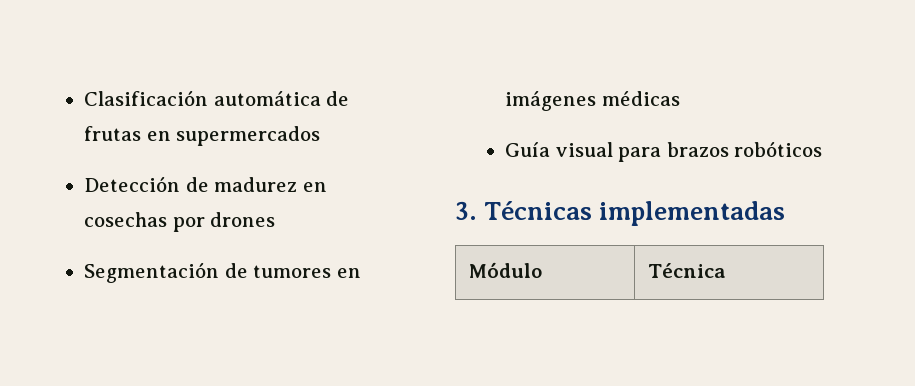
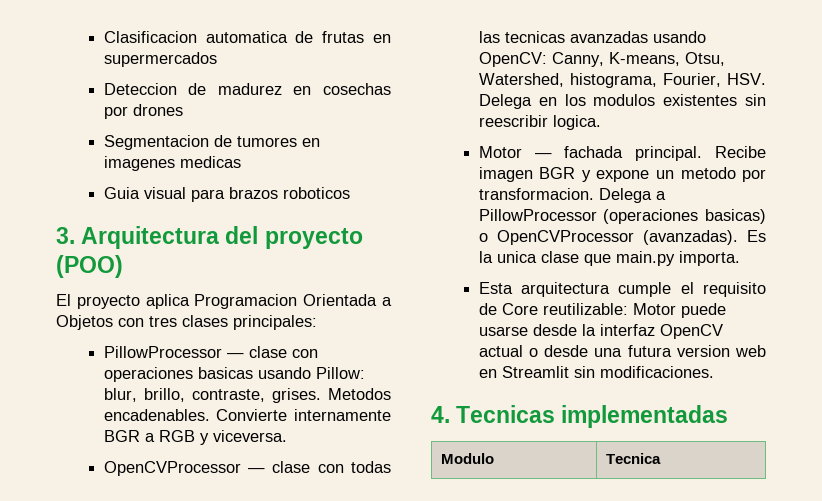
[84,90,321,106] Clasificación automática -> [103,31,288,43] Clasificacion automatica
[84,176,181,192] Detección -> [103,83,177,95] Deteccion
[84,262,220,283] Segmentación -> [103,135,209,150] Segmentacion
[505,91,680,111] [505,142,551,157] imágenes médicas // Guía -> [103,156,241,171] [103,187,140,199] imagenes medicas // Guia
[734,141,823,157] robóticos -> [282,187,350,199] roboticos
[484,201,593,220] Técnicas -> [81,226,363,249] [56,255,123,278] [56,294,393,309] [56,315,317,330] [103,346,318,358] [103,367,365,382] [103,388,392,403] [103,409,391,421] [103,430,287,445] [103,461,392,476] [478,31,706,43] [478,52,725,67] [478,73,766,88] [478,94,766,109] [478,115,601,130] [478,146,766,161] [478,167,766,182] [478,188,666,203] [478,209,766,224] [478,230,766,245] [478,251,740,266] [478,282,766,297] [478,303,726,318] [478,324,723,339] [478,345,766,357] [478,366,714,378] [431,405,556,423] Arquitectura del proyecto (POO) // El proyecto aplica Programacion Orientada a Objetos con tres clases principales: // PillowProcessor — clase con operaciones basicas usando Pillow: blur, brillo, contraste, grises. Metodos encadenables. Convierte internamente BGR a RGB y viceversa. // OpenCVProcessor — clase con todas las tecnicas avanzadas usando OpenCV: Canny, K-means, Otsu, Watershed, histograma, Fourier, HSV. Delega en los modulos existentes sin reescribir logica. // Motor — fachada principal. Recibe imagen BGR y expone un metodo por transformacion. Delega a PillowProcessor (operaciones basicas) o OpenCVProcessor (avanzadas). Es la unica clase que main.py importa. // Esta arquitectura cumple el requisito de Core reutilizable: Motor puede usarse desde la interfaz OpenCV actual o desde una futura version web en Streamlit sin modificaciones. // 4. Tecnicas
[469,262,543,278] [648,263,727,278] Módulo | Técnica -> [441,453,495,464] [606,453,662,464] Modulo | Tecnica

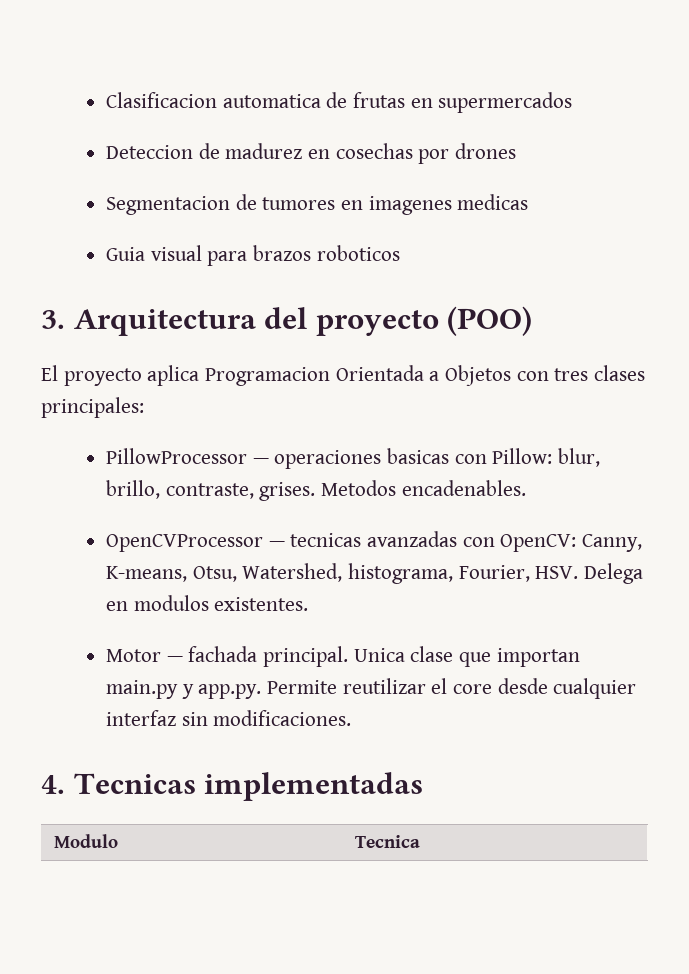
[248,346,318,358] clase con -> (269, 461) none
[257,367,311,379] usando -> [454,454,487,464] con
[216,409,391,421] [103,430,287,445] [103,461,392,476] [478,31,500,43] Convierte internamente BGR a RGB y viceversa. // OpenCVProcessor — clase con todas las -> [106,534,285,552] // OpenCVProcessor —
[652,31,706,43] usando -> [462,537,495,547] con
[564,94,766,106] [478,115,601,130] [478,146,766,161] [478,167,766,182] [478,188,666,203] [478,209,766,224] [478,230,766,245] [478,251,740,266] [478,282,766,297] [478,303,726,318] [478,324,723,339] [478,345,766,357] [478,366,569,378] los modulos existentes sin reescribir logica. // Motor — fachada principal. Recibe imagen BGR y expone un metodo por transformacion. Delega a PillowProcessor (operaciones basicas) o OpenCVProcessor (avanzadas). Es la unica clase que main.py importa. // Esta arquitectura cumple el requisito de Core reutilizable: Motor puede usarse desde la interfaz OpenCV actual o desde una futura version web en Streamlit -> [133,595,309,611] [106,646,580,667] [106,678,637,699] [106,710,177,726] modulos existentes. // Motor — fachada principal. Unica clase que importan main.py y app.py. Permite reutilizar el core desde cualquier interfaz

